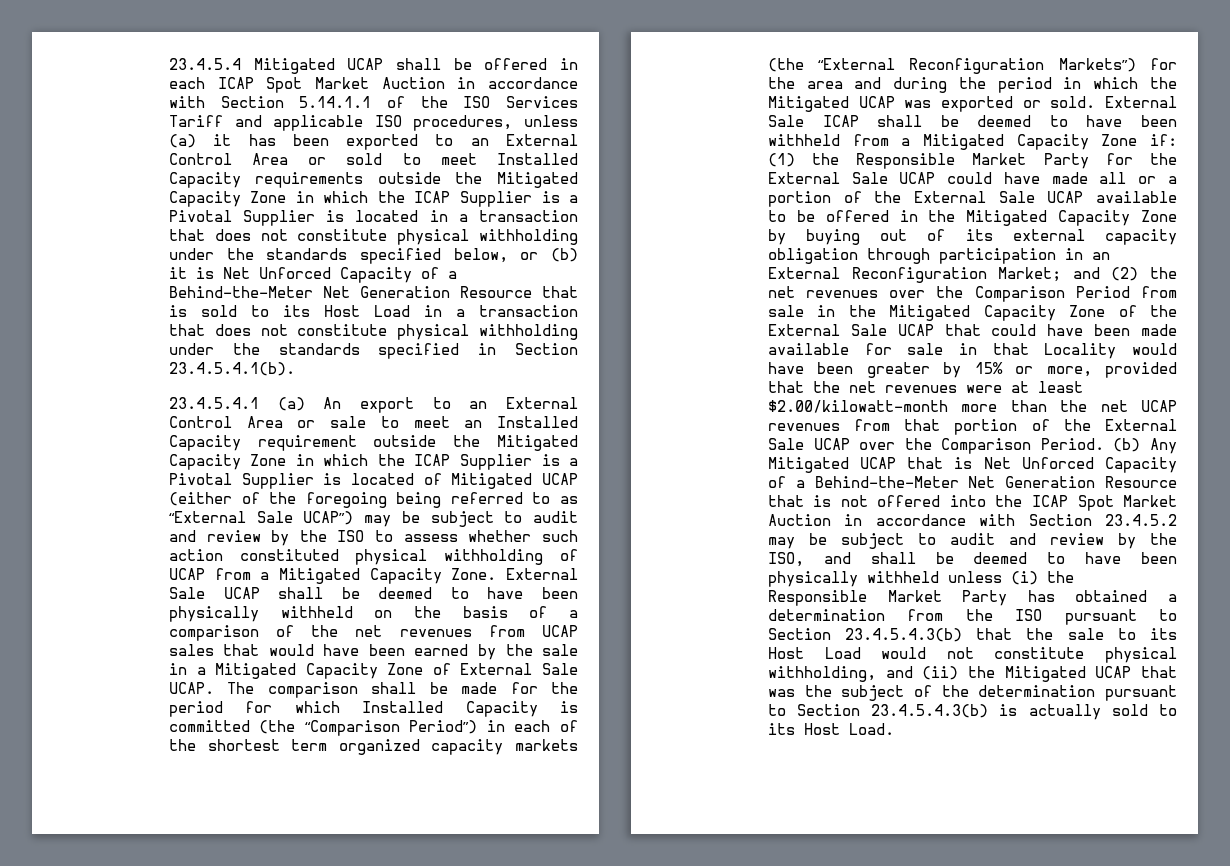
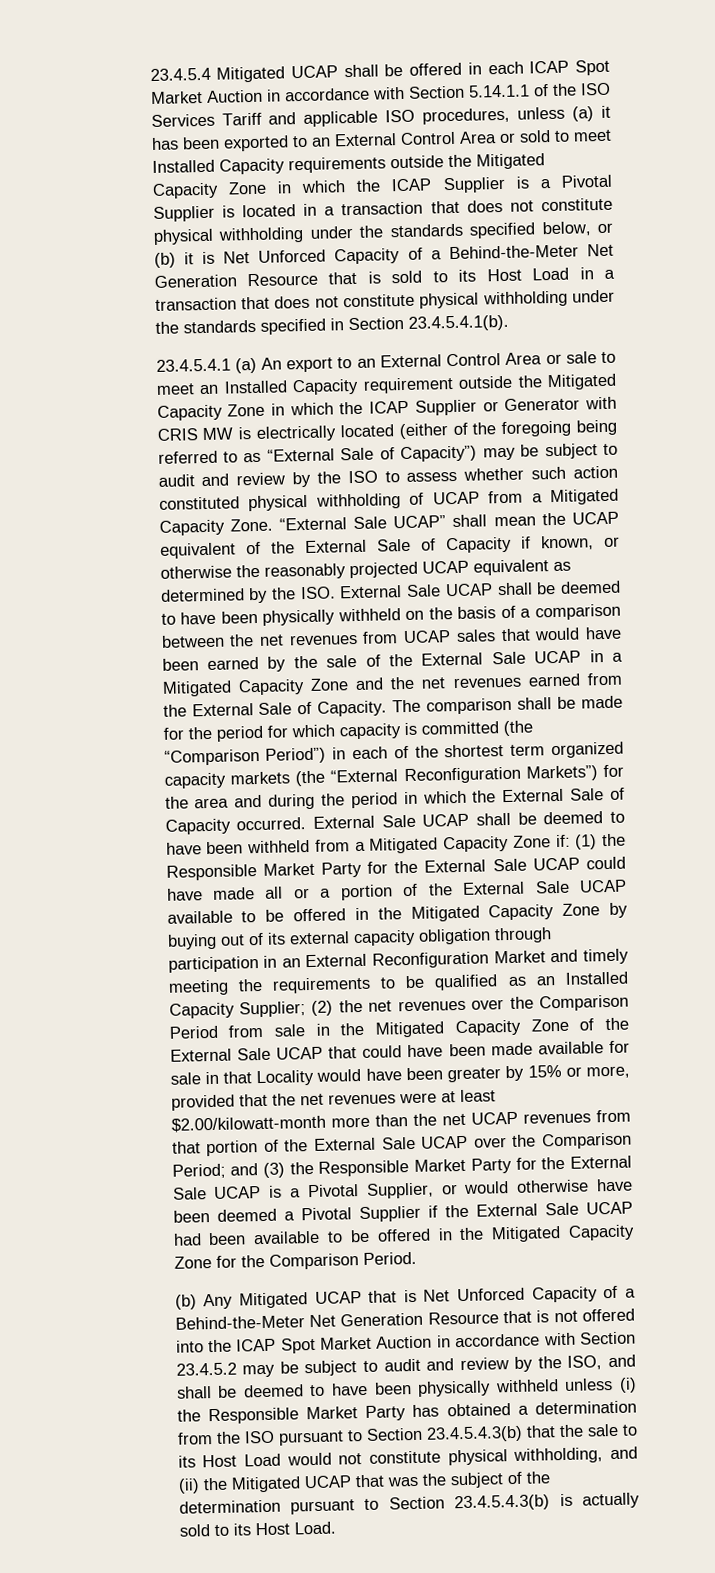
[541,454,578,466] [168,473,578,489] is a Pivotal Supplier is located of Mitigated UCAP -> [482,396,618,412] [156,424,394,442] or Generator with CRIS MW is electrically located
[303,511,354,525] UCAP”) -> [379,445,478,463] of Capacity”)
(497, 574) none -> [278,511,619,531] [159,535,620,559] [159,559,571,580] [160,586,336,604] “External Sale UCAP” shall mean the UCAP equivalent of the External Sale of Capacity if known, or otherwise the reasonably projected UCAP equivalent as determined by the ISO.
[276,625,295,637] of -> [160,634,225,648] between
(578, 650) none -> [365,650,582,667] of the External Sale UCAP
[432,663,578,675] [168,682,214,694] of External Sale UCAP. -> [355,672,623,691] [162,700,388,717] and the net revenues earned from the External Sale of Capacity.
[362,701,538,717] Installed Capacity -> [338,723,402,740] capacity
[767,96,1177,112] [767,115,859,127] Mitigated UCAP was exported or sold. External Sale ICAP -> [502,787,626,803] [164,813,470,835] External Sale of Capacity occurred. External Sale UCAP
[998,267,1100,282] Market; and -> [493,948,629,965] [167,971,629,996] [168,1001,307,1019] Market and timely meeting the requirements to be qualified as an Installed Capacity Supplier;
(1032, 446) none -> [171,1155,633,1179] [172,1178,633,1200] [172,1201,633,1223] [172,1224,635,1246] [173,1253,359,1270] Period; and (3) the Responsible Market Party for the External Sale UCAP is a Pivotal Supplier, or would otherwise have been deemed a Pivotal Supplier if the External Sale UCAP had been available to be offered in the Mitigated Capacity Zone for the Comparison
(1104, 444) none -> (417, 1258) //

